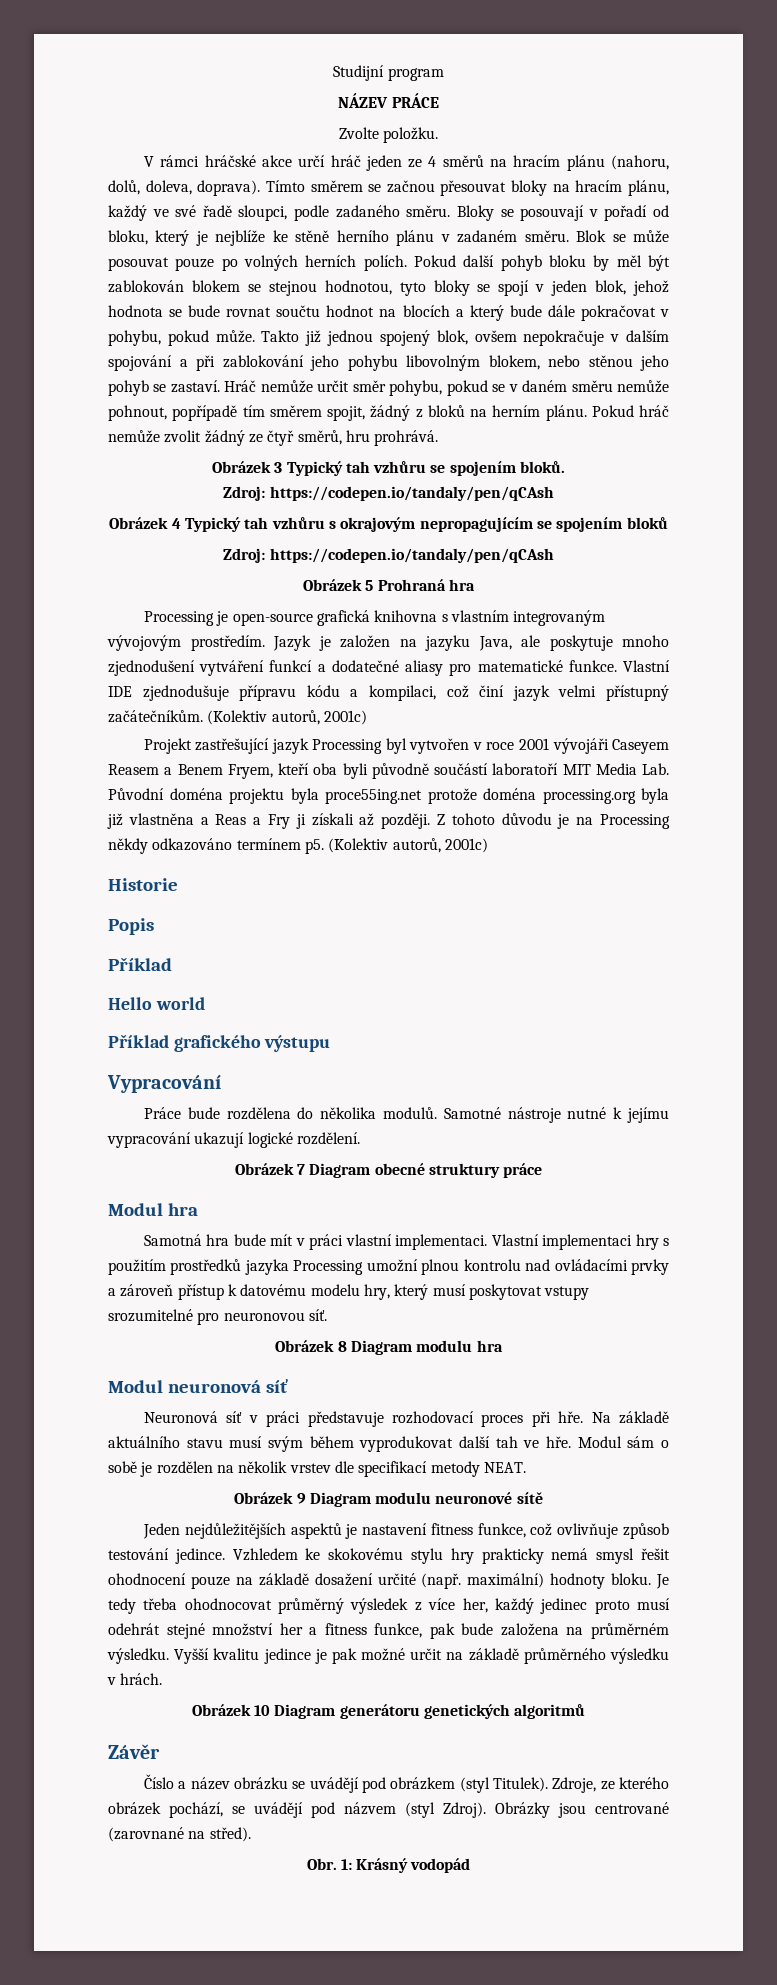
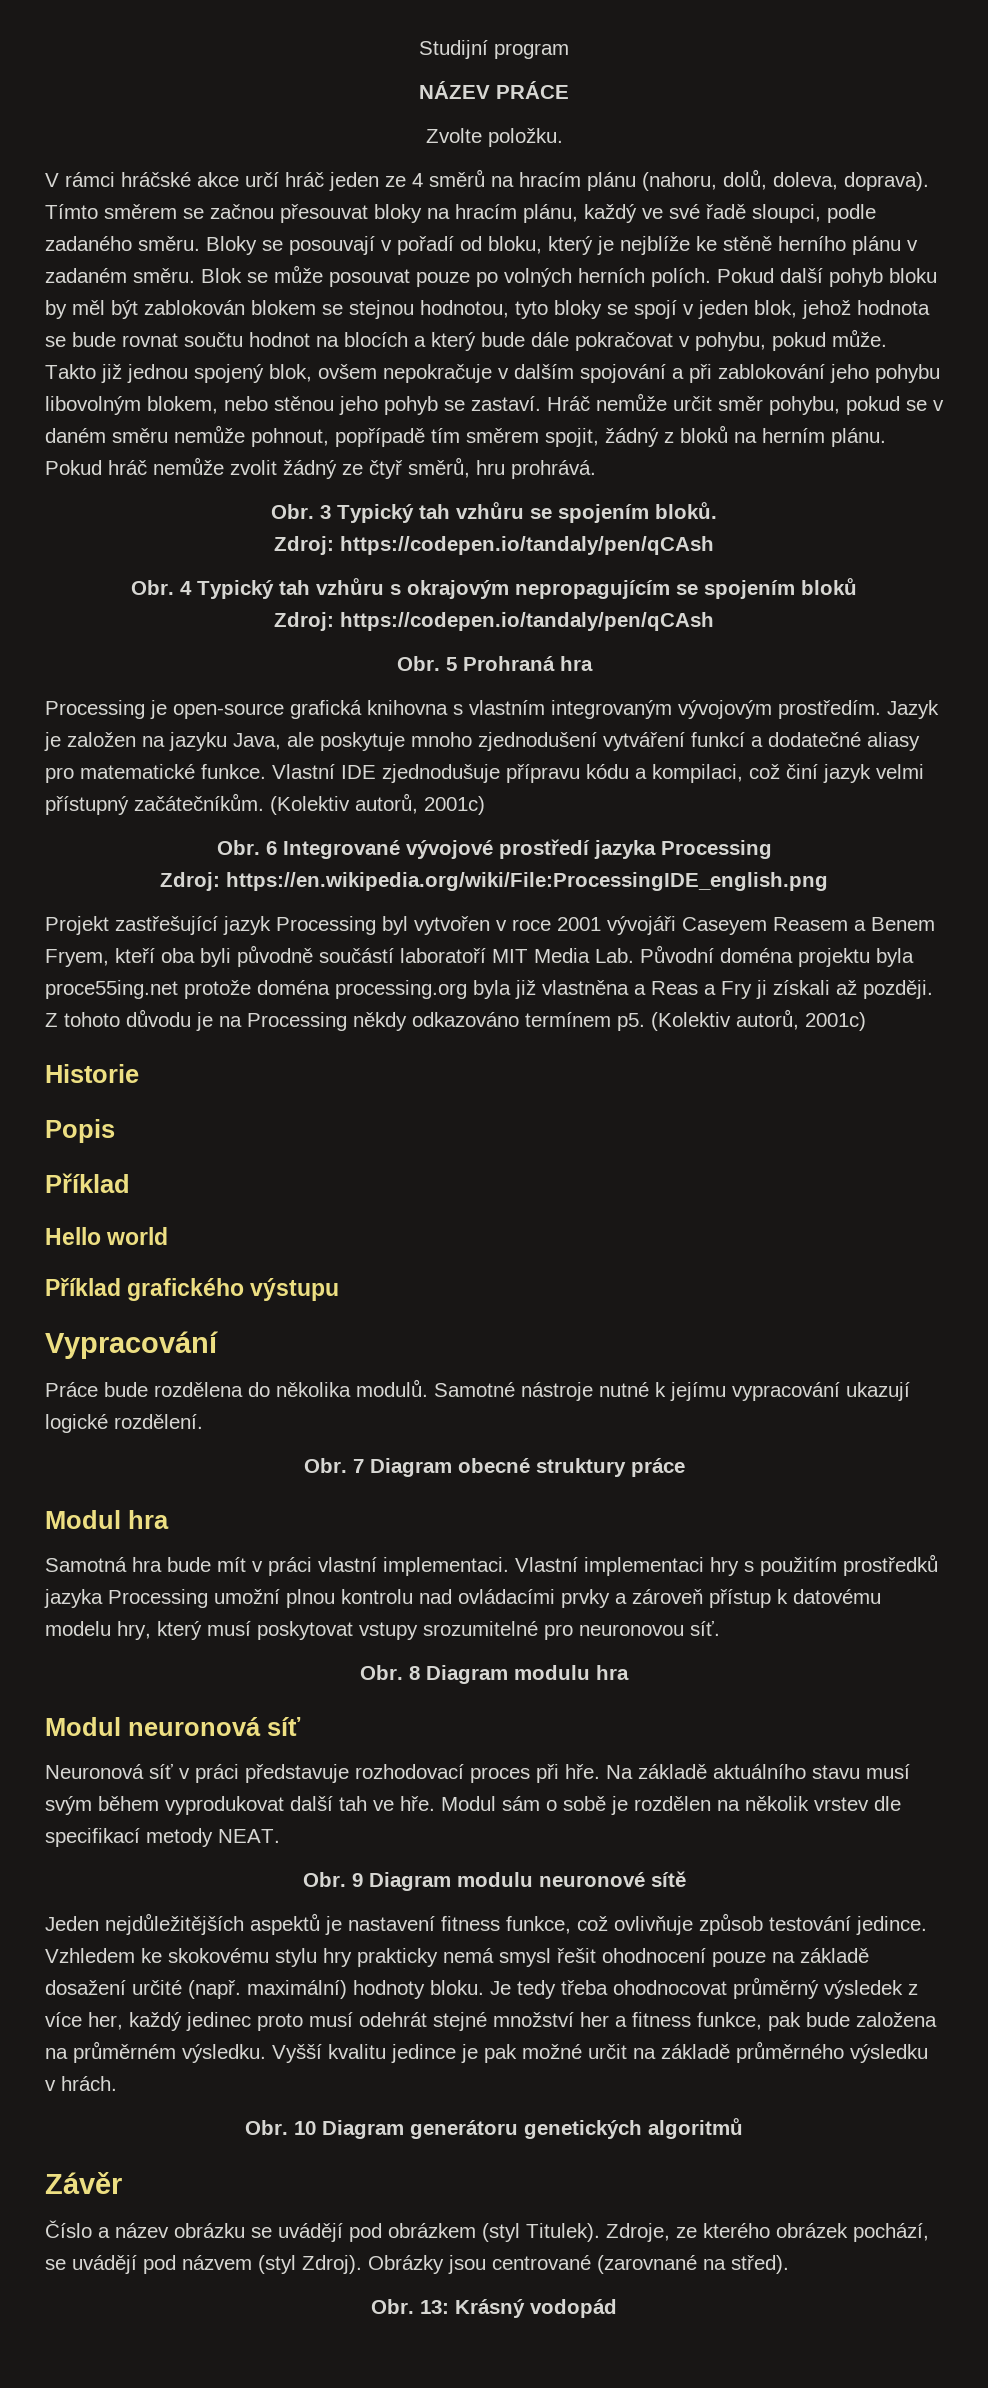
[211,461,271,473] Obrázek -> [271,504,314,519] Obr.
[109,517,169,529] Obrázek -> [131,580,174,595] Obr.
[303,579,363,591] Obrázek -> [396,656,440,671] Obr.
(367, 717) none -> [216,839,772,859] [160,872,828,891] // Obr. 6 Integrované vývojové prostředí jazyka Processing // Zdroj: https://en.wikipedia.org/wiki/File:ProcessingIDE_english.png
[234,1163,294,1175] Obrázek -> [303,1458,347,1473] Obr.
[275,1340,335,1352] Obrázek -> [360,1665,403,1680] Obr.
[234,1492,294,1504] Obrázek -> [302,1872,346,1887] Obr.
[191,1704,251,1716] Obrázek -> [245,2120,288,2135] Obr.
[340,1859,352,1870] 1: -> [420,2300,449,2314] 13:

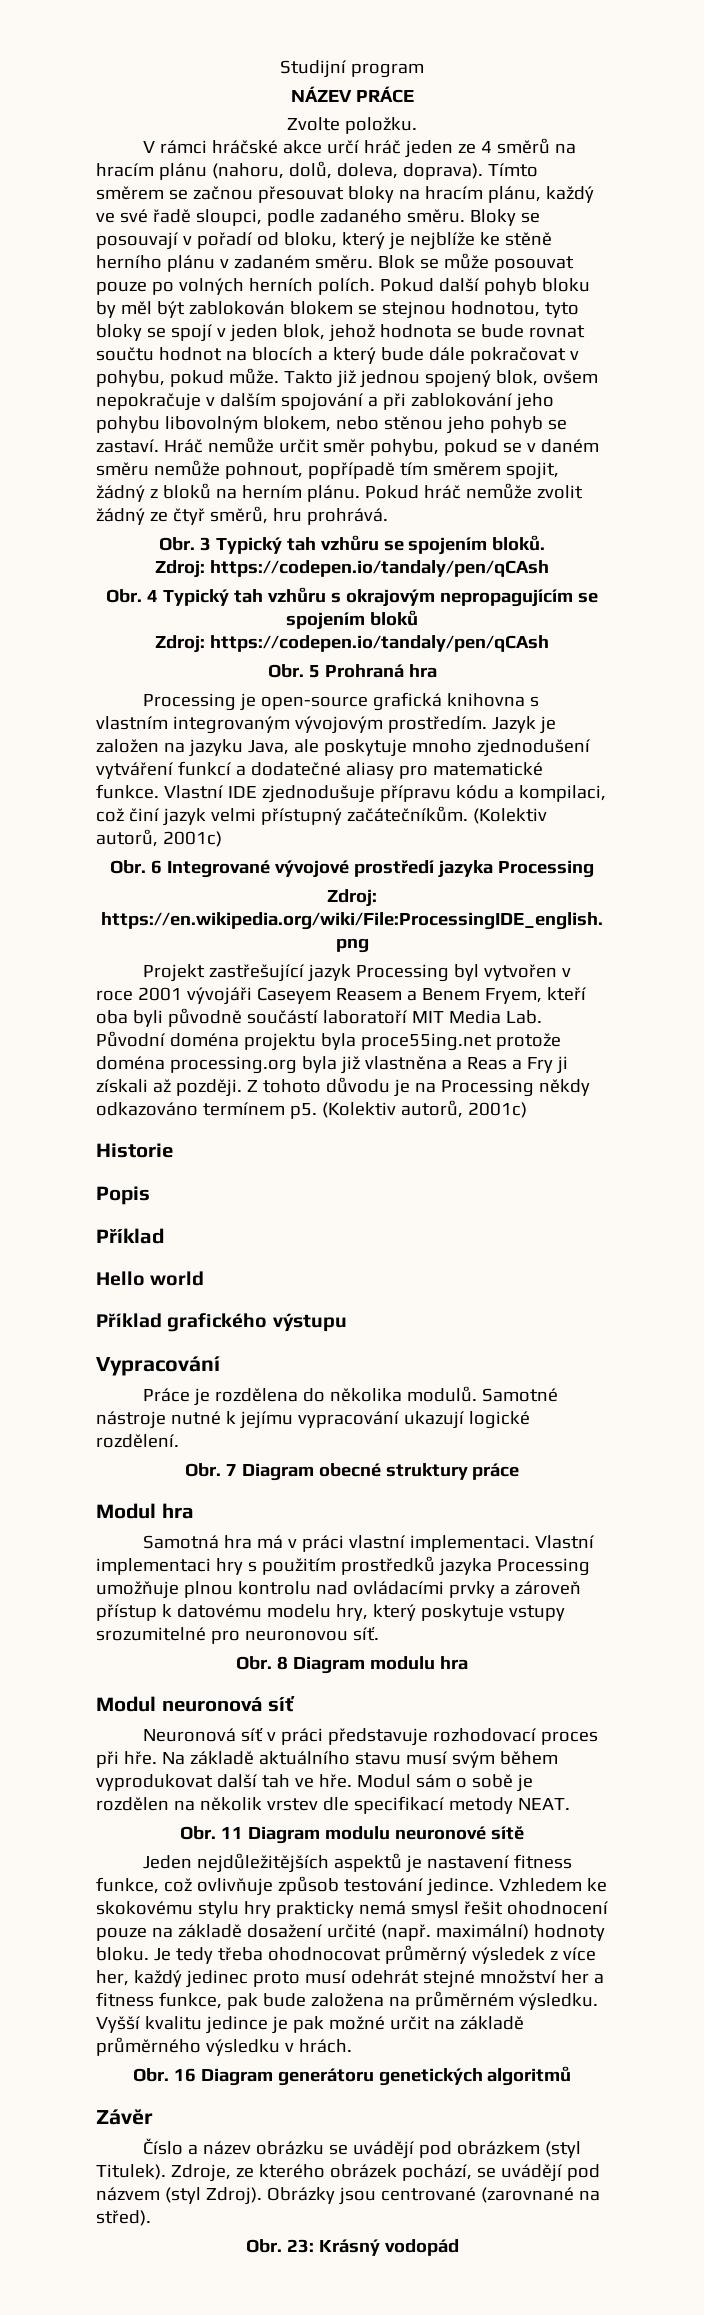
[104,1382,148,1397] bude -> [194,1388,211,1406] je
[167,1557,246,1572] bude mít -> [257,1535,284,1549] má
[214,1589,280,1604] umožní -> [96,1581,179,1599] umožňuje
[207,1621,353,1640] musí poskytovat -> [420,1604,504,1622] poskytuje
[351,1873,363,1887] 9 -> [221,1827,244,1839] 11
[294,2121,316,2135] 10 -> [173,2068,196,2082] 16
[420,2300,449,2314] 13: -> [286,2239,314,2253] 23:

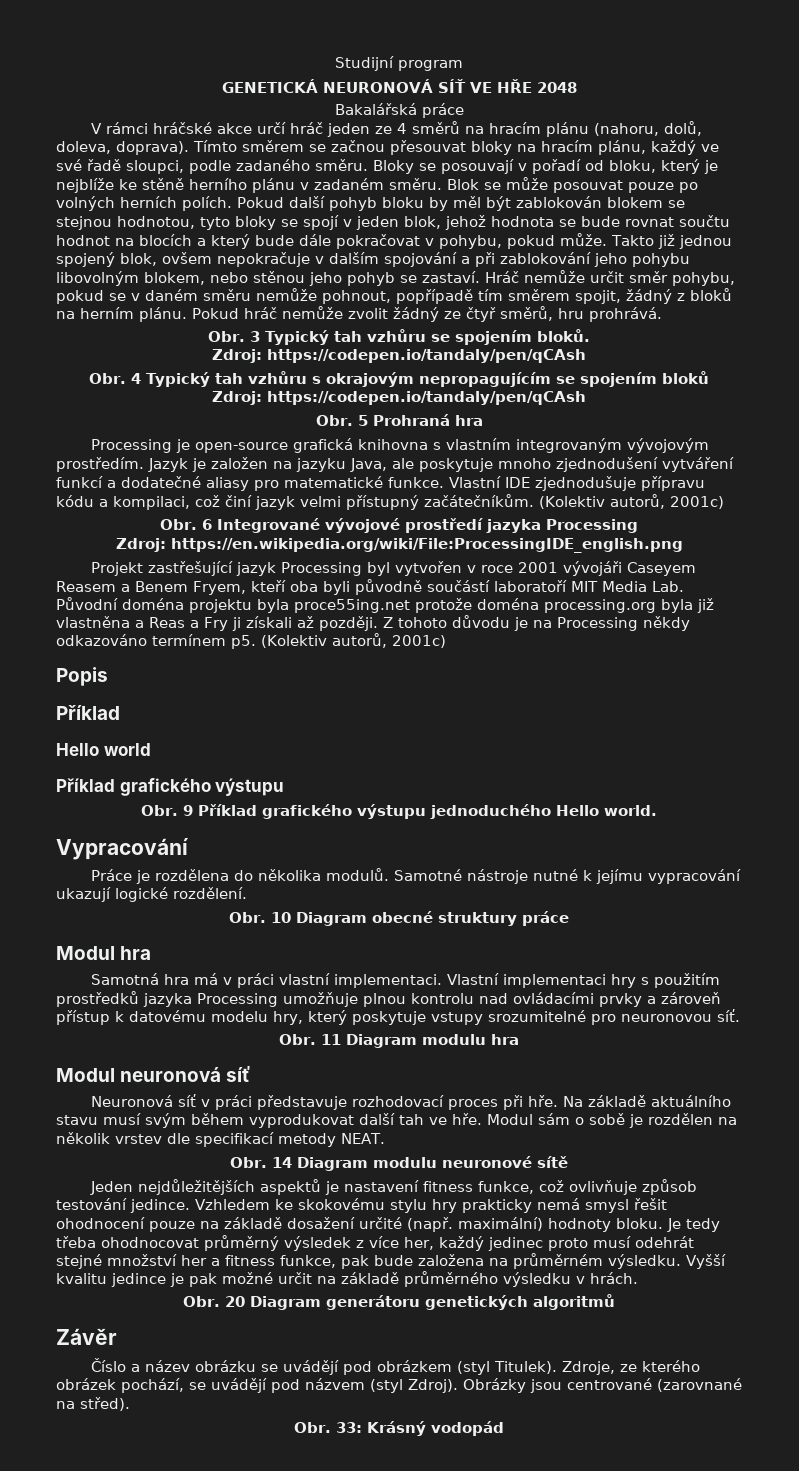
[290,86,414,103] [287,117,417,134] NÁZEV PRÁCE // Zvolte položku. -> [221,79,577,93] [334,103,464,118] GENETICKÁ NEURONOVÁ SÍŤ VE HŘE 2048 // Bakalářská práce
[96,1143,173,1158] // Historie -> (446, 641) none
(347, 1322) none -> [141,804,657,819] // Obr. 9 Příklad grafického výstupu jednoduchého Hello world.
[225,1464,237,1476] 7 -> [270,912,291,923] 10
[277,1656,289,1670] 8 -> [320,1034,341,1045] 11
[221,1827,244,1839] 11 -> [271,1157,292,1168] 14
[173,2068,196,2082] 16 -> [224,1296,245,1307] 20
[286,2239,314,2253] 23: -> [335,1422,362,1433] 33:

